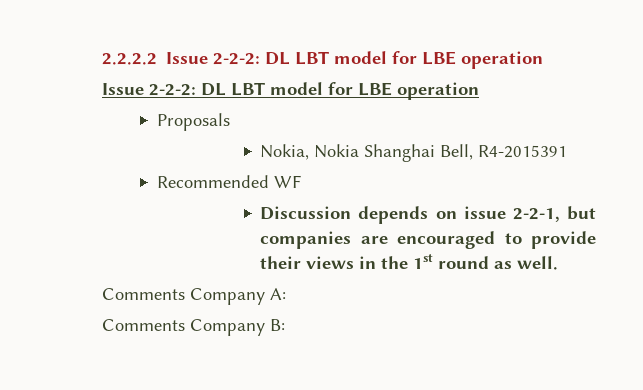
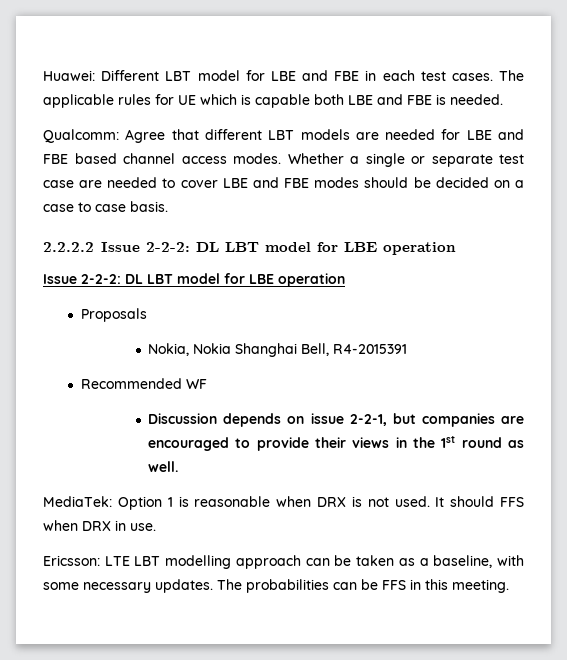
(102, 59) none -> [43,70,524,81] [43,94,503,108] [43,129,524,143] [43,153,524,167] [43,177,524,188] [43,201,168,212] Huawei: Different LBT model for LBE and FBE in each test cases. The applicable rules for UE which is capable both LBE and FBE is needed. // Qualcomm: Agree that different LBT models are needed for LBE and FBE based channel access modes. Whether a single or separate test case are needed to cover LBE and FBE modes should be decided on a case to case basis. //
[102,288,286,305] [102,319,285,336] Comments Company A: // Comments Company B: -> [43,496,524,510] [43,520,156,531] [43,555,525,569] [43,579,509,593] MediaTek: Option 1 is reasonable when DRX is not used. It should FFS when DRX in use. // Ericsson: LTE LBT modelling approach can be taken as a baseline, with some necessary updates. The probabilities can be FFS in this meeting.

